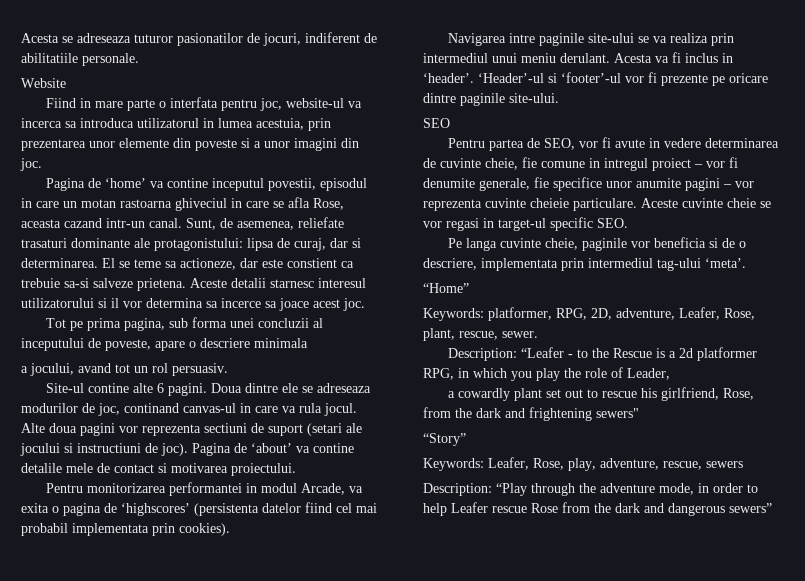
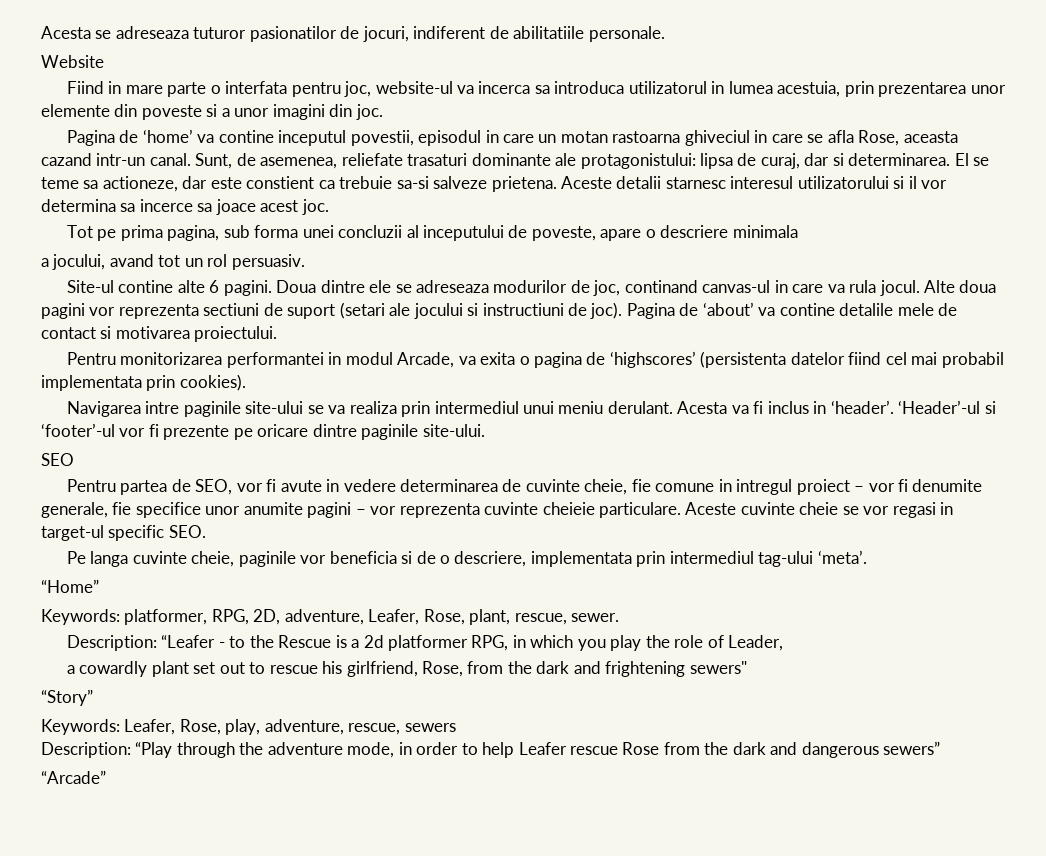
(772, 508) none -> [41,770,106,784] // “Arcade”

